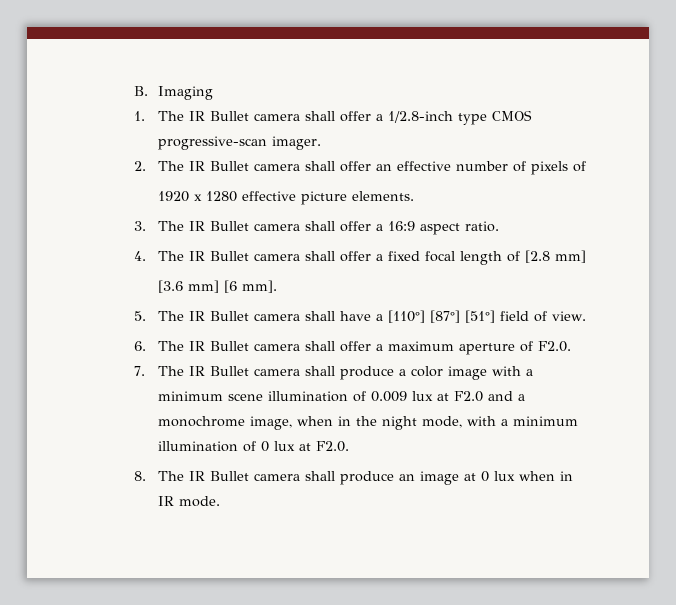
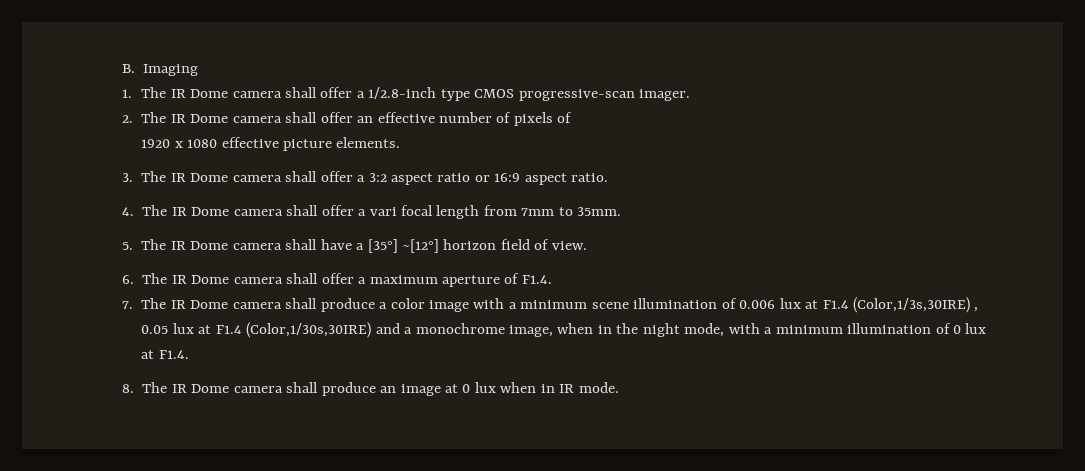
[210,111,250,121] Bullet -> [190,89,229,98] Dome
[210,161,250,171] Bullet -> [190,114,229,123] Dome
[206,191,238,202] 1280 -> [187,139,218,148] 1080
[210,221,384,232] Bullet camera shall offer a -> [190,171,490,185] Dome camera shall offer a 3:2 aspect ratio or
[210,251,421,262] Bullet camera shall offer a fixed -> [191,205,397,216] Dome camera shall offer a vari
[507,250,587,263] [158,280,278,293] of [2.8 mm] // [3.6 mm] [6 mm]. -> [483,205,622,216] from 7mm to 35mm.
[210,311,250,321] Bullet -> [190,241,229,250] Dome
[388,310,496,323] [110°] [87°] [51°] -> [367,239,497,253] [35°] ~[12°] horizon
[210,341,250,351] Bullet -> [191,275,230,284] Dome
[538,341,572,352] F2.0. -> [521,275,552,284] F1.4.
[210,366,250,376] Bullet -> [190,300,229,309] Dome
[371,391,484,402] 0.009 lux at F2.0 -> [739,297,979,313] [141,322,372,338] 0.006 lux at F1.4 (Color,1/3s,30IRE) , 0.05 lux at F1.4 (Color,1/30s,30IRE)
[316,441,350,452] F2.0. -> [158,350,189,359] F1.4.
[210,471,250,481] Bullet -> [191,384,230,393] Dome

